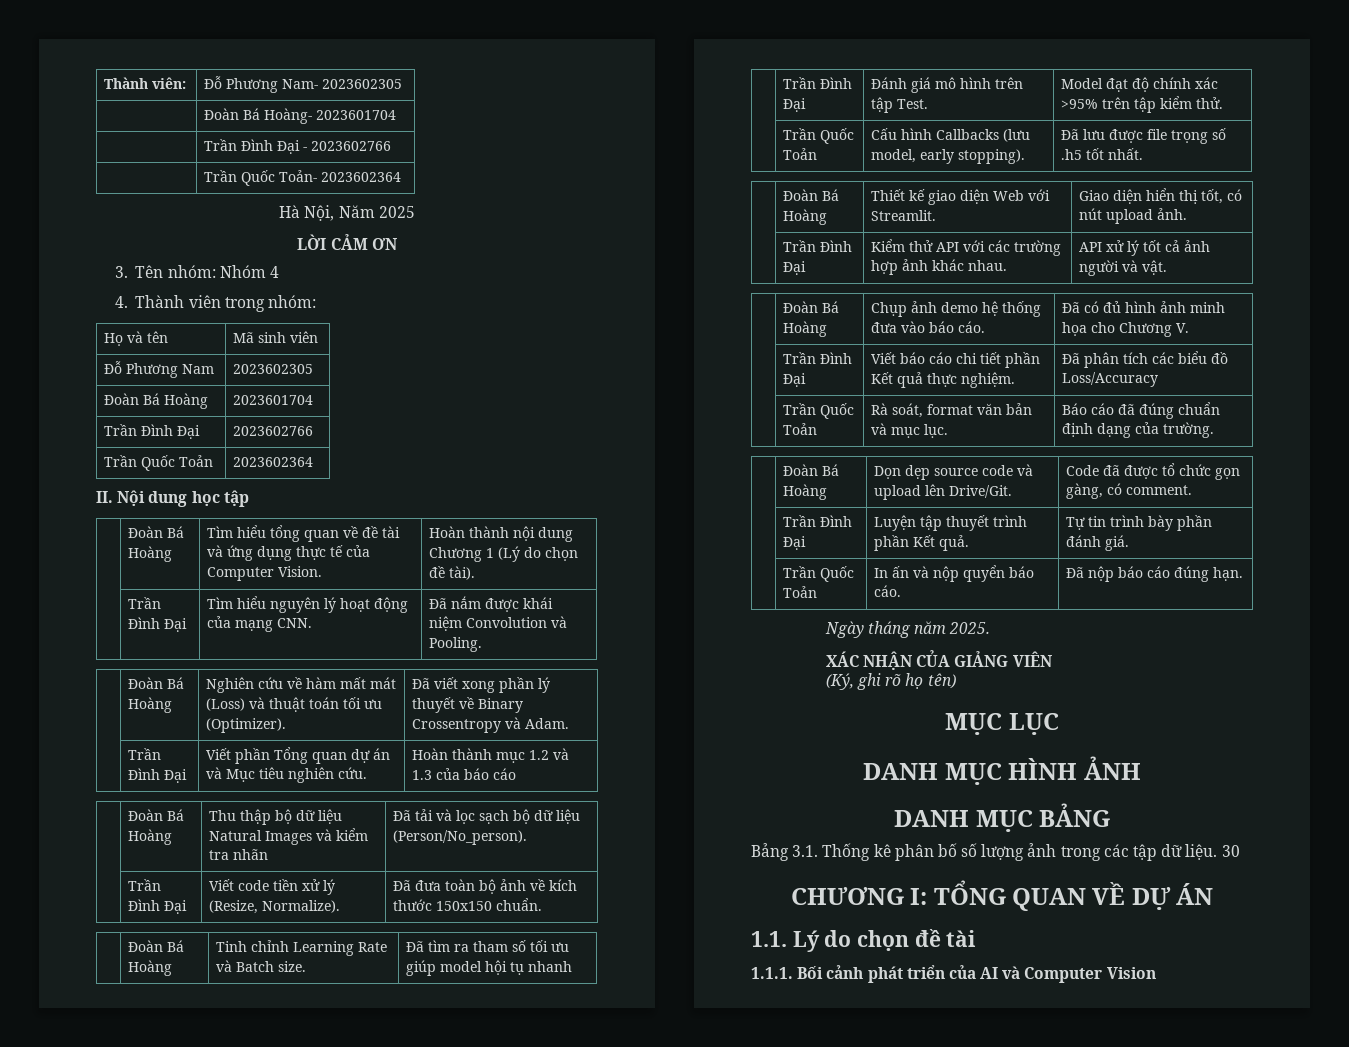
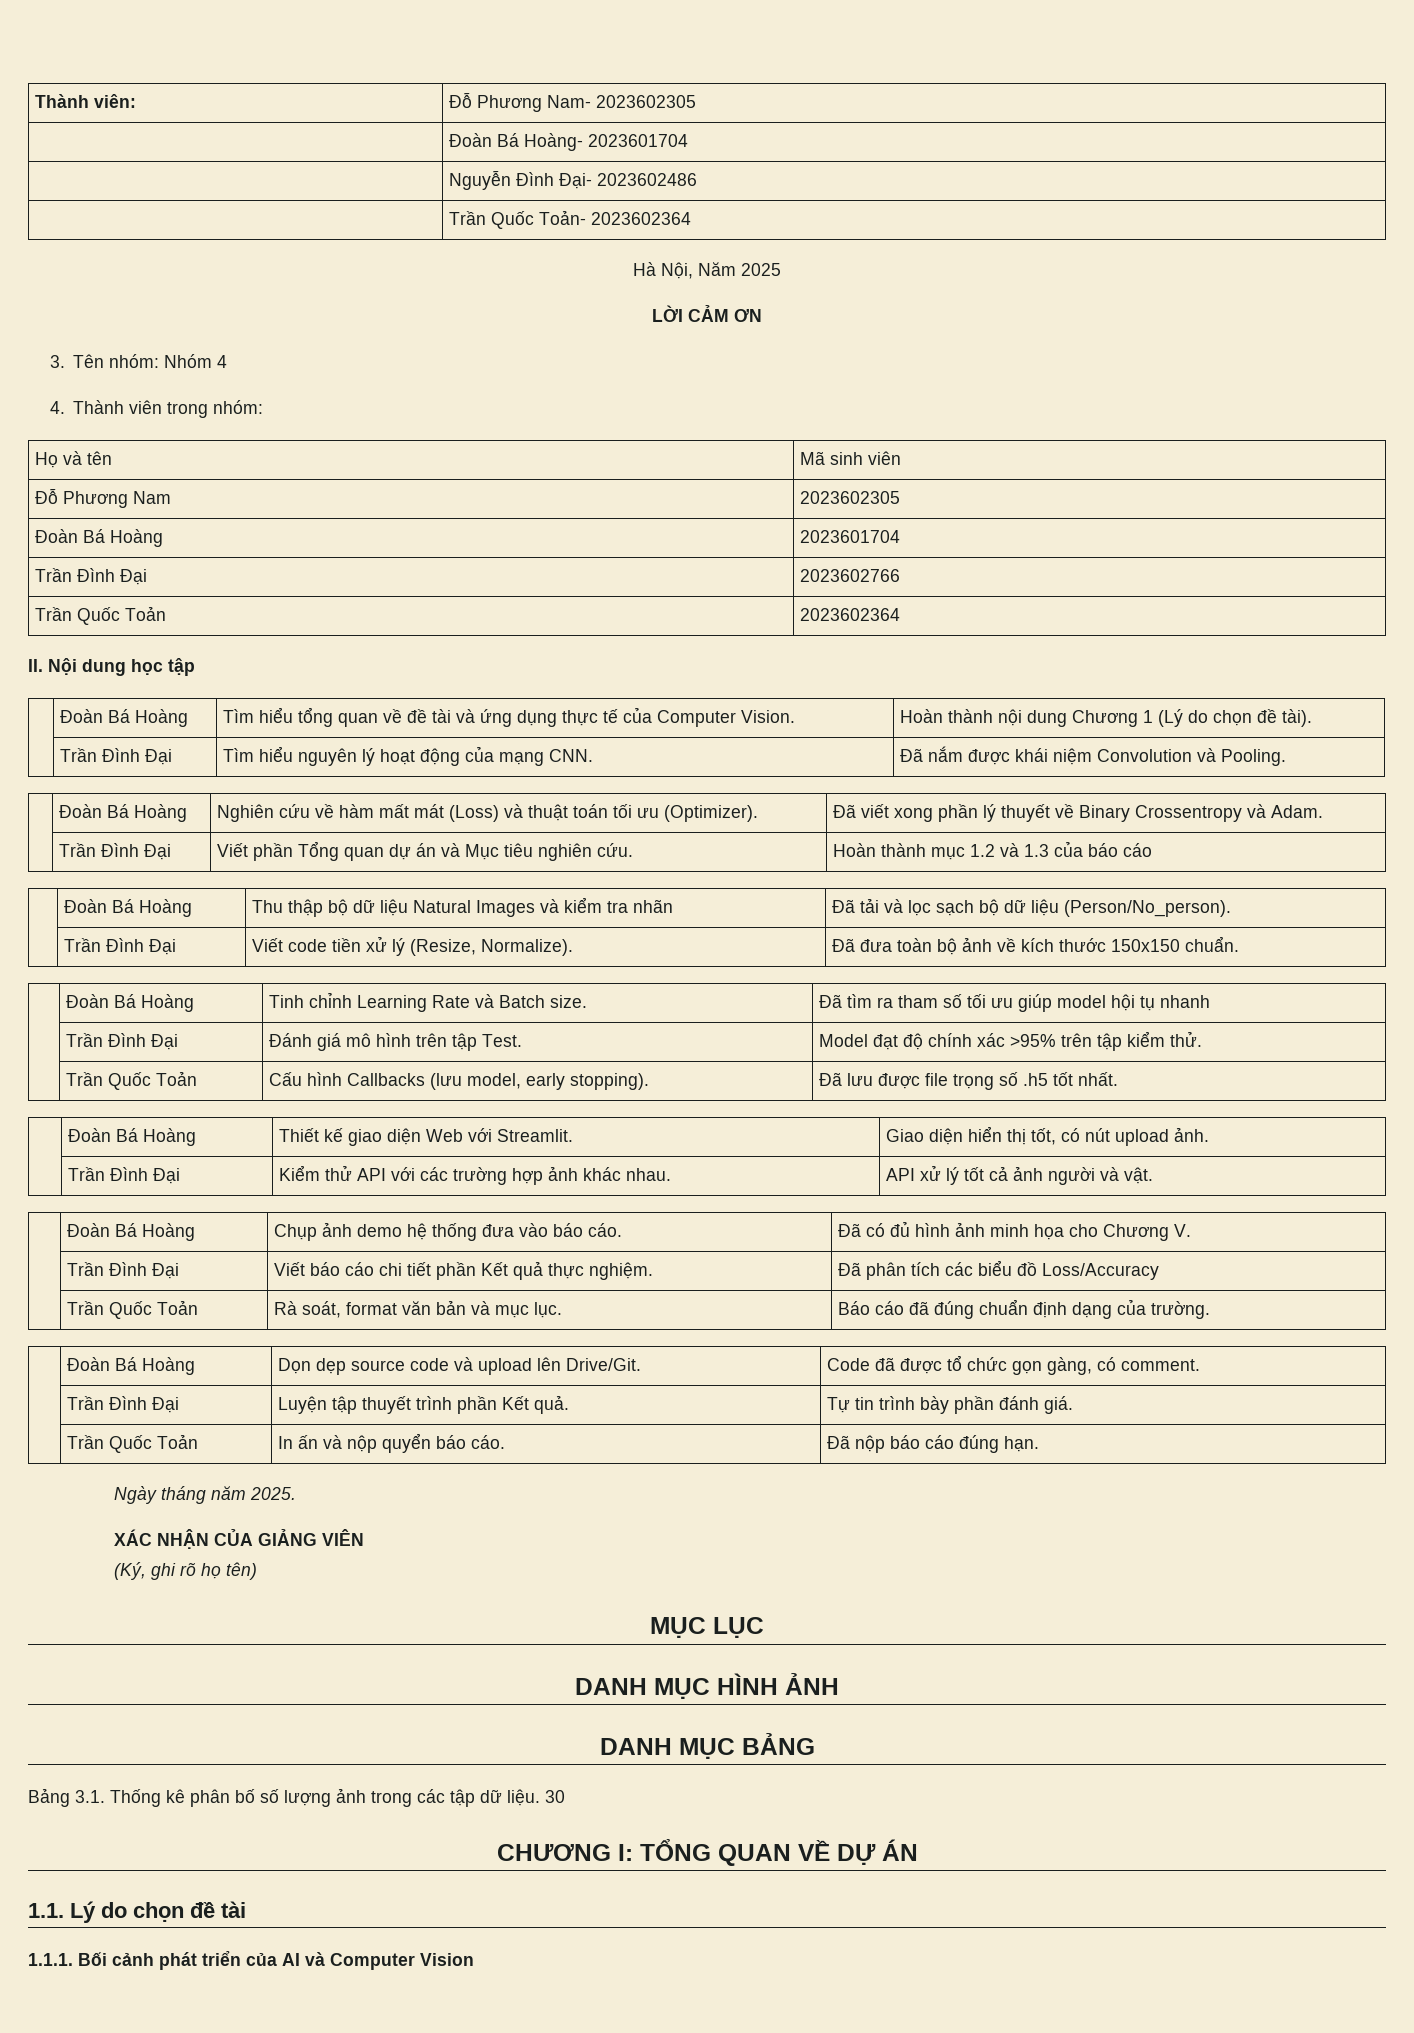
[204,139,392,154] Trần Đình Đại - 2023602766 -> [449,170,698,190] Nguyễn Đình Đại- 2023602486

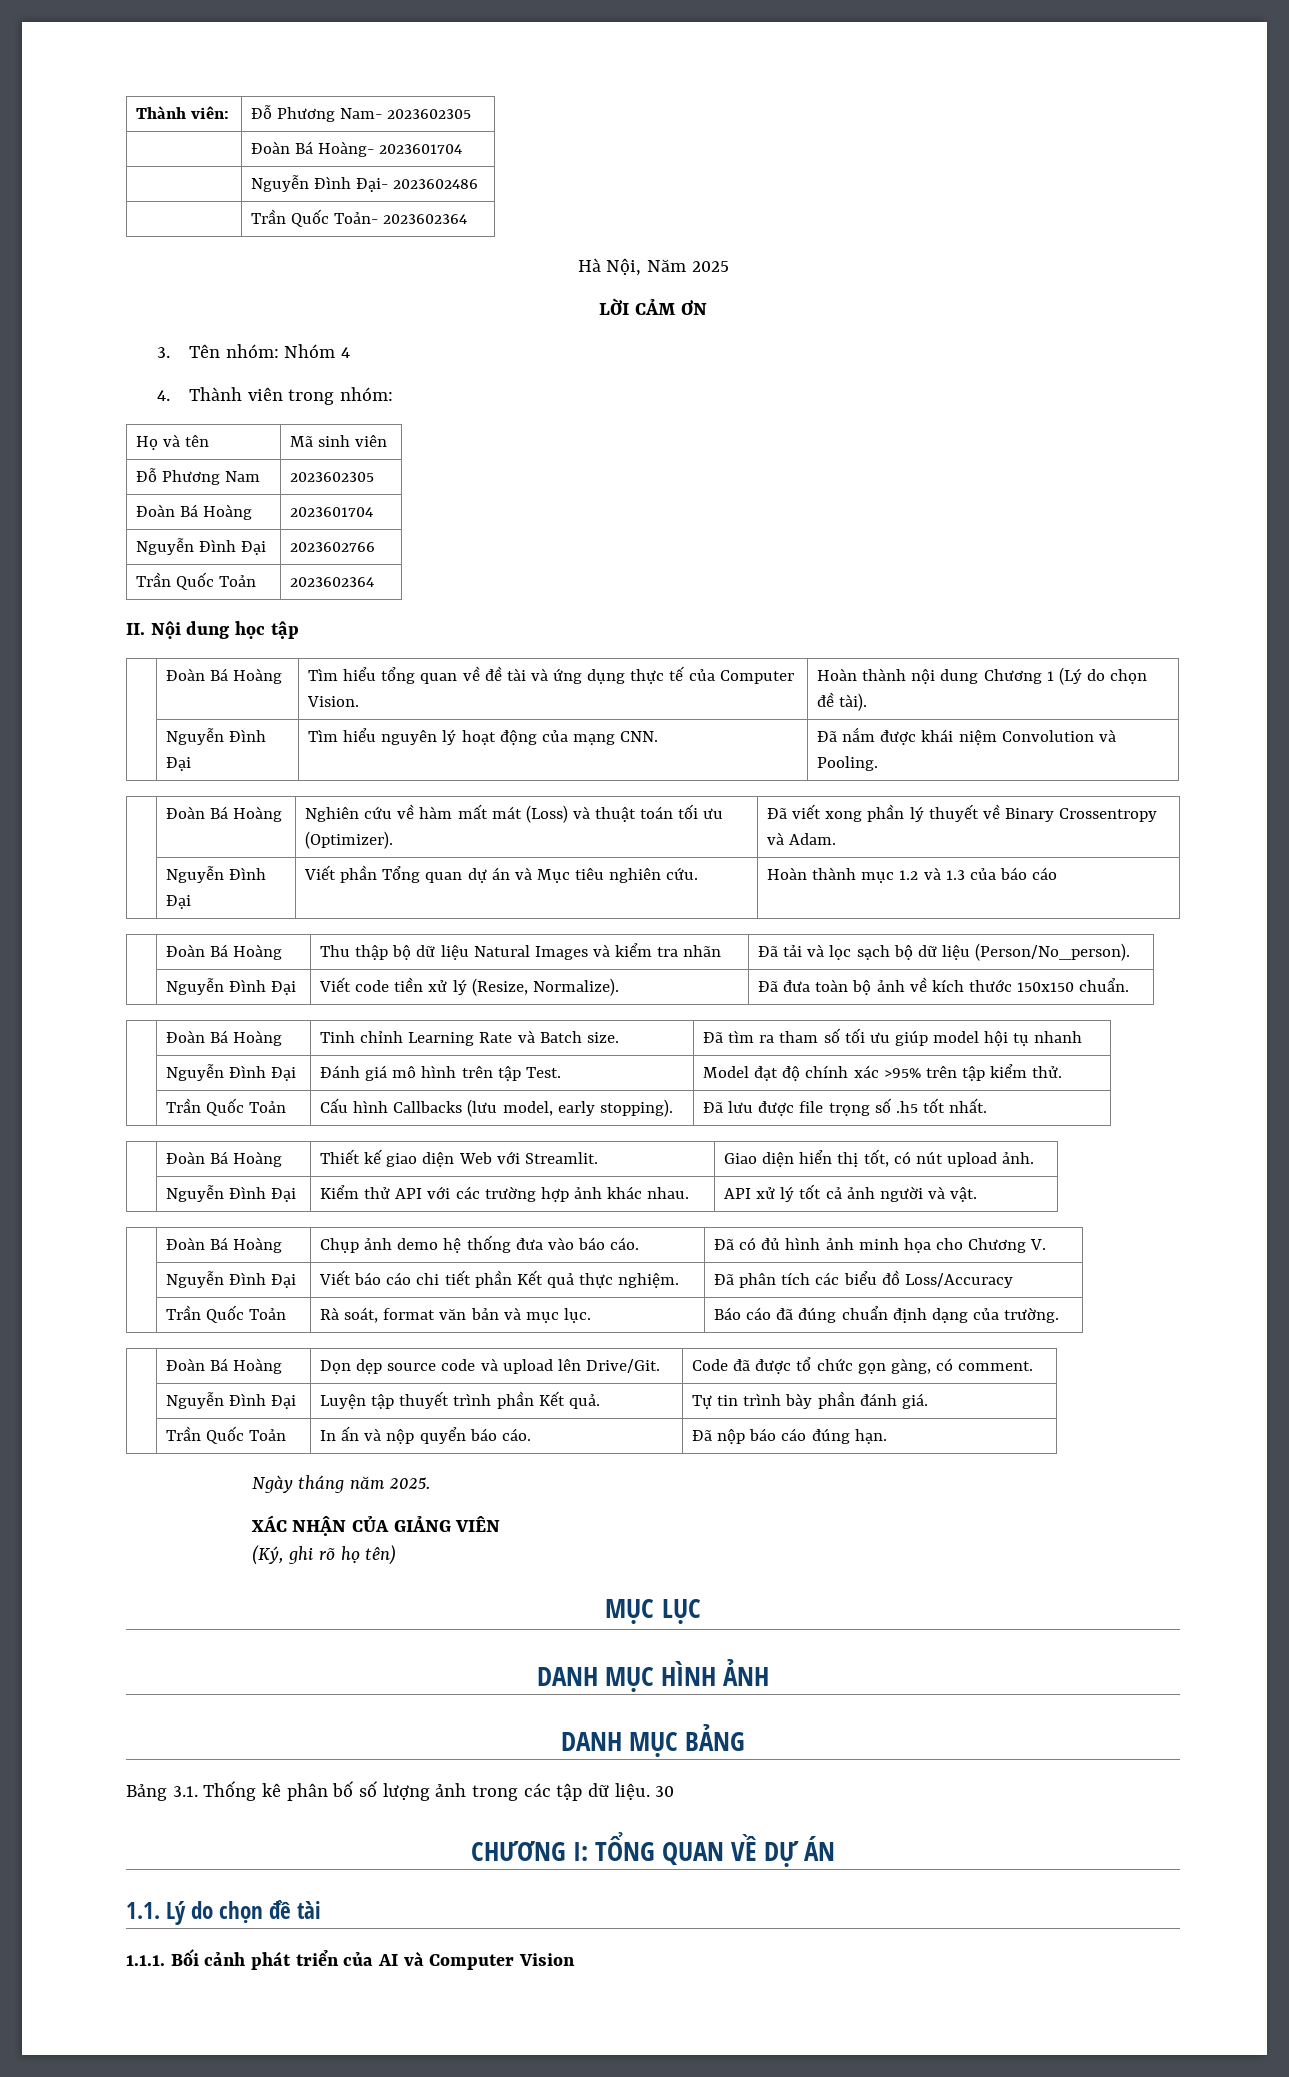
[35,568,73,582] Trần -> [135,538,194,555] Nguyễn
[60,748,98,762] Trần -> [165,728,224,745] Nguyễn
[59,843,97,857] Trần -> [165,866,224,883] Nguyễn
[64,938,102,952] Trần -> [165,978,224,995] Nguyễn
[66,1033,104,1047] Trần -> [165,1064,224,1081] Nguyễn
[68,1167,106,1181] Trần -> [165,1185,224,1202] Nguyễn
[67,1262,105,1276] Trần -> [165,1271,224,1288] Nguyễn
[67,1396,105,1410] Trần -> [165,1392,224,1409] Nguyễn

